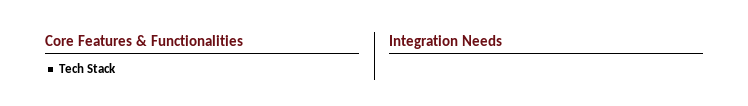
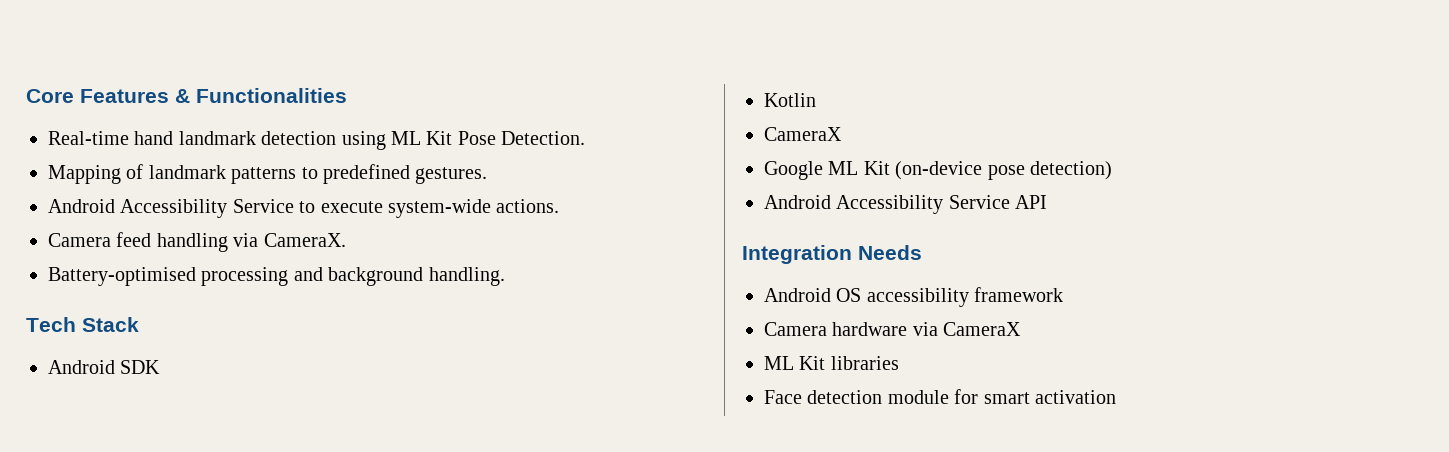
[58,63,117,73] [389,35,502,49] Tech Stack // Integration Needs -> [48,131,586,150] [48,164,488,184] [48,199,560,218] [48,232,346,252] [48,267,505,286] [26,317,139,332] [48,360,161,374] [764,93,816,107] [764,127,842,141] [764,161,1112,180] [764,195,1048,214] [742,245,922,264] [764,287,1064,307] [764,322,1022,336] [764,356,899,370] [764,389,1116,404] Real‑time hand landmark detection using ML Kit Pose Detection. // Mapping of landmark patterns to predefined gestures. // Android Accessibility Service to execute system‑wide actions. // Camera feed handling via CameraX. // Battery‑optimised processing and background handling. // Tech Stack // Android SDK // Kotlin // CameraX // Google ML Kit (on‑device pose detection) // Android Accessibility Service API // Integration Needs // Android OS accessibility framework // Camera hardware via CameraX // ML Kit libraries // Face detection module for smart activation

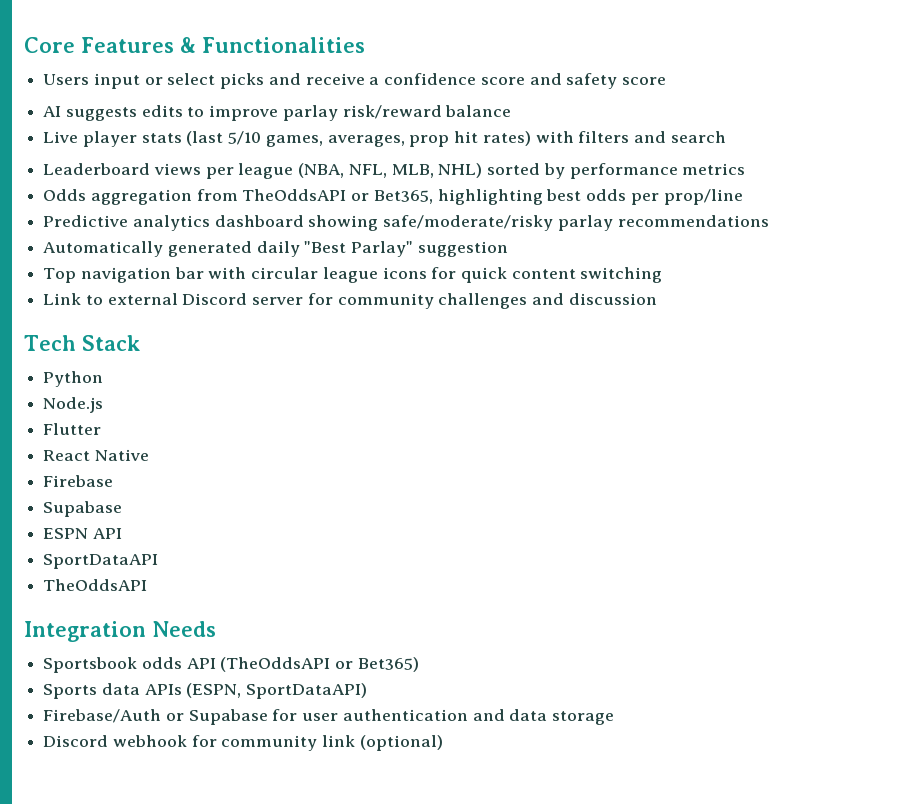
[48,131,586,150] [48,164,488,184] [48,199,560,218] [48,232,346,252] [48,267,505,286] [26,317,139,332] [48,360,161,374] [764,93,816,107] [764,127,842,141] [764,161,1112,180] [764,195,1048,214] Real‑time hand landmark detection using ML Kit Pose Detection. // Mapping of landmark patterns to predefined gestures. // Android Accessibility Service to execute system‑wide actions. // Camera feed handling via CameraX. // Battery‑optimised processing and background handling. // Tech Stack // Android SDK // Kotlin // CameraX // Google ML Kit (on‑device pose detection) // Android Accessibility Service API -> [43,73,666,89] [43,105,512,121] [43,131,726,147] [43,163,746,179] [43,189,743,205] [43,215,769,231] [43,241,508,257] [43,267,663,283] [43,293,657,309] [24,335,140,351] [43,371,104,387] [43,397,104,413] [43,423,102,435] [43,449,149,461] [43,475,114,487] [43,501,123,517] [43,528,122,539] [43,554,159,569] [43,579,148,591] Users input or select picks and receive a confidence score and safety score // AI suggests edits to improve parlay risk/reward balance // Live player stats (last 5/10 games, averages, prop hit rates) with filters and search // Leaderboard views per league (NBA, NFL, MLB, NHL) sorted by performance metrics // Odds aggregation from TheOddsAPI or Bet365, highlighting best odds per prop/line // Predictive analytics dashboard showing safe/moderate/risky parlay recommendations // Automatically generated daily "Best Parlay" suggestion // Top navigation bar with circular league icons for quick content switching // Link to external Discord server for community challenges and discussion // Tech Stack // Python // Node.js // Flutter // React Native // Firebase // Supabase // ESPN API // SportDataAPI // TheOddsAPI
[764,287,1064,307] [764,322,1022,336] [764,356,899,370] [764,389,1116,404] Android OS accessibility framework // Camera hardware via CameraX // ML Kit libraries // Face detection module for smart activation -> [43,657,419,673] [43,683,368,699] [43,709,615,725] [43,735,443,751] Sportsbook odds API (TheOddsAPI or Bet365) // Sports data APIs (ESPN, SportDataAPI) // Firebase/Auth or Supabase for user authentication and data storage // Discord webhook for community link (optional)

